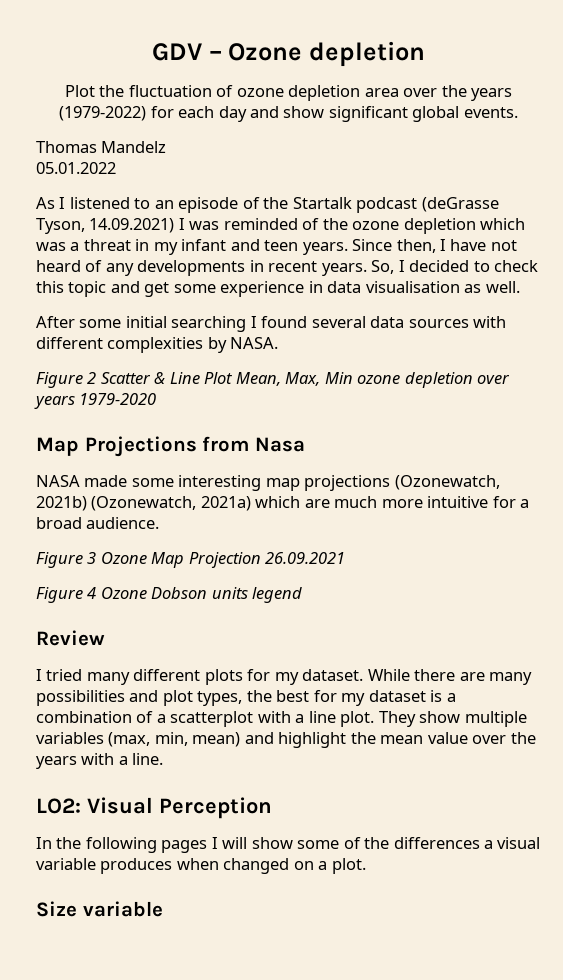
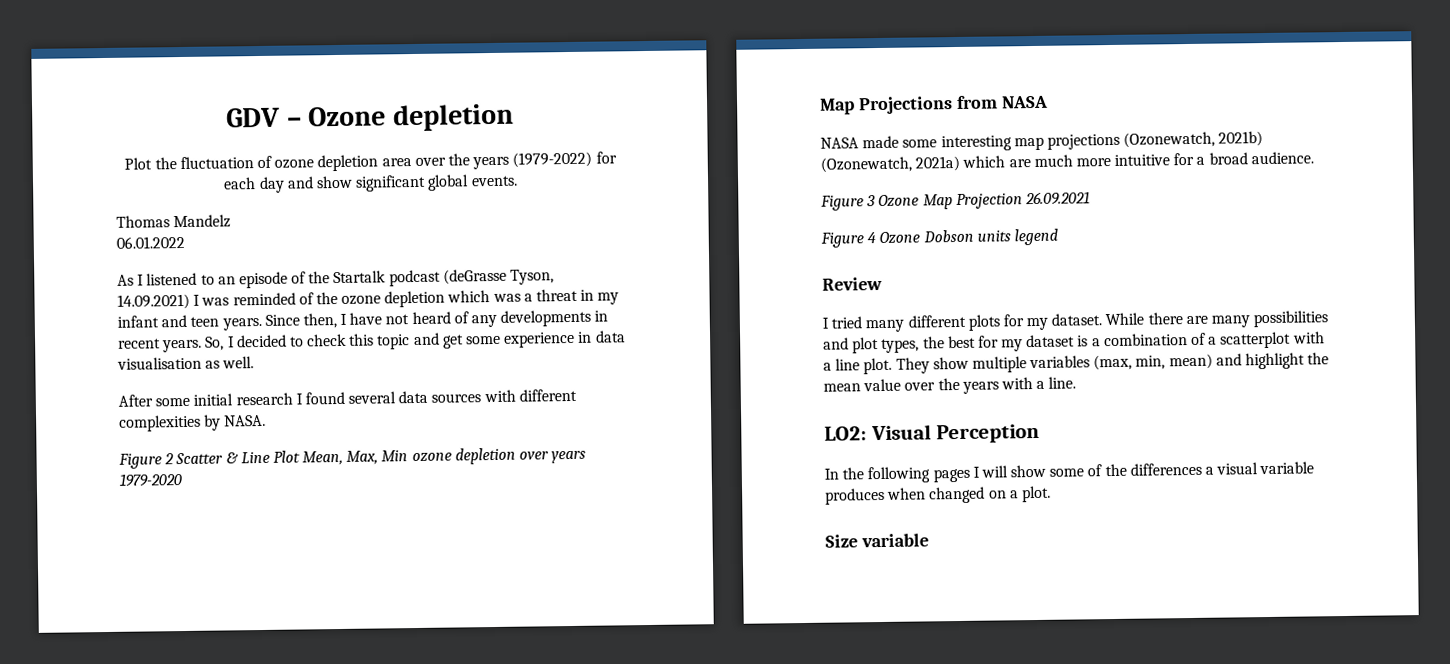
[36,162,116,174] 05.01.2022 -> [116,235,185,249] 06.01.2022
[171,316,247,332] searching -> [235,392,293,406] research
[254,437,305,452] Nasa -> [1000,95,1048,109] NASA

